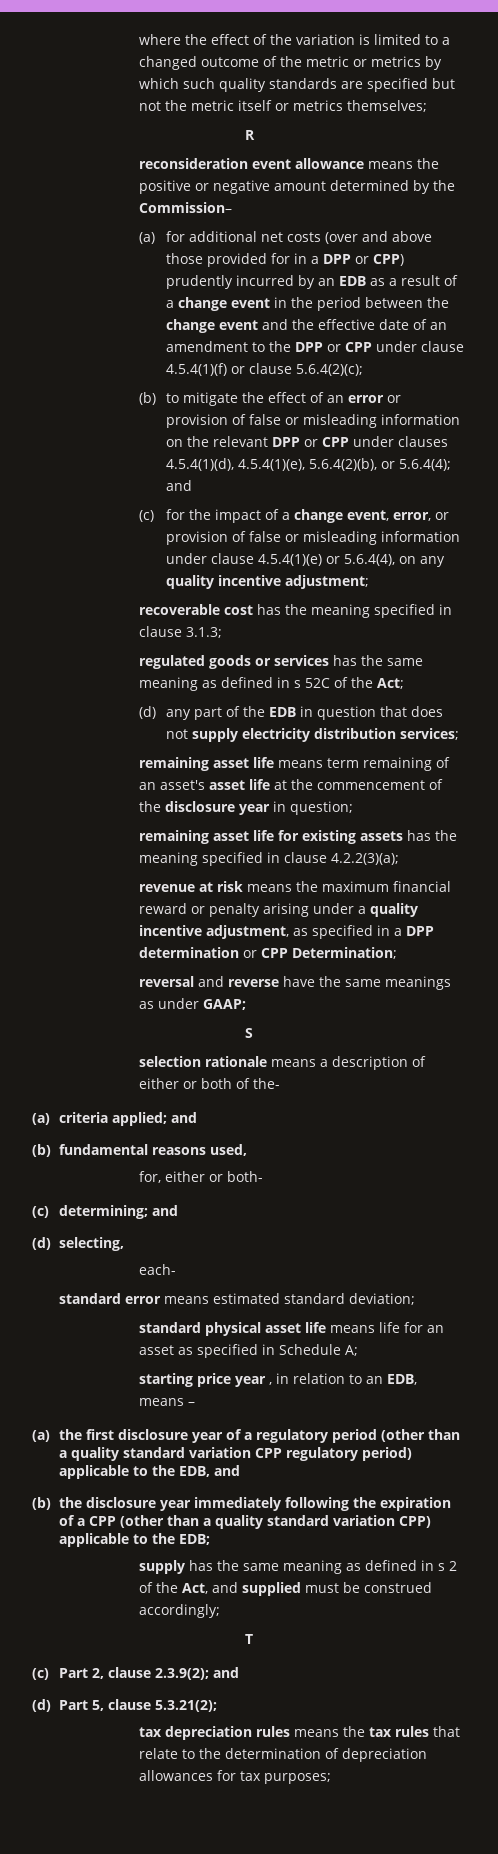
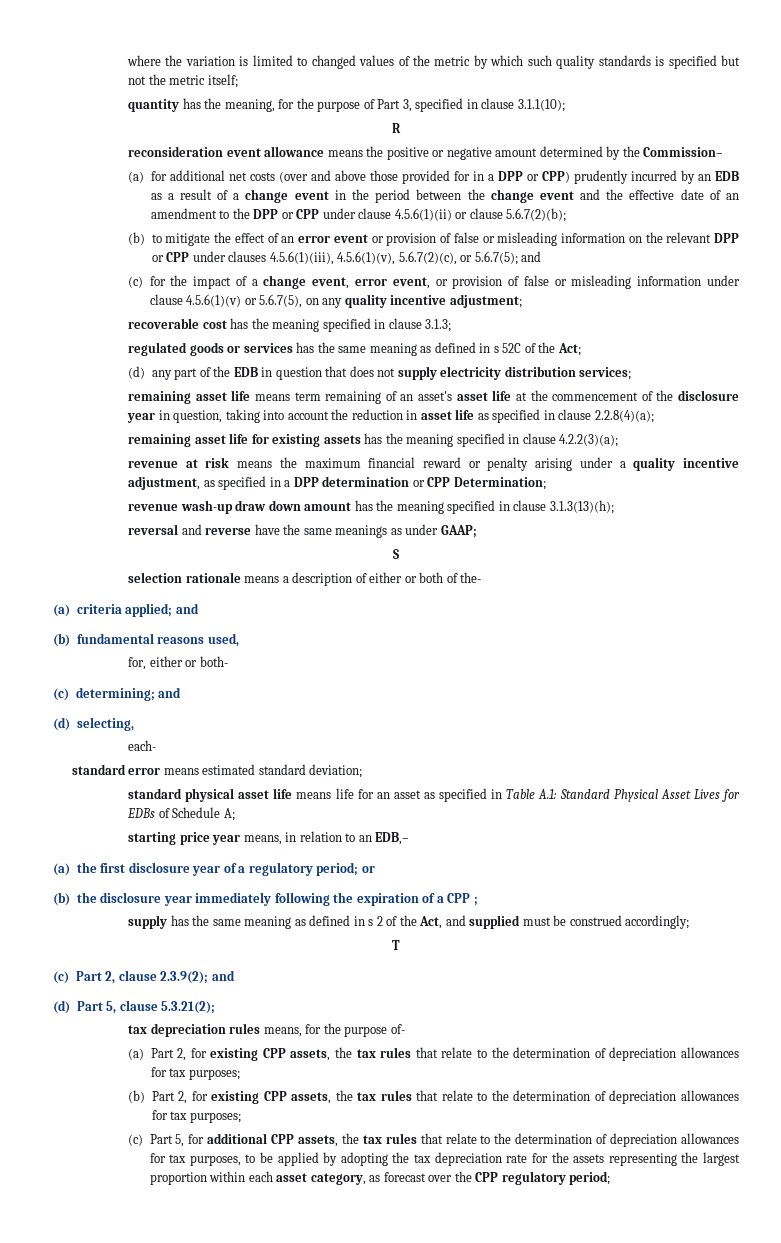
[211,34,293,45] effect of the -> (183, 60) none
[442,37,451,45] [139,56,260,70] a changed outcome -> [311,55,395,69] changed values
[353,56,422,67] or metrics -> (471, 61) none
[341,81,364,89] are -> [655,56,665,66] is
[238,100,428,112] itself or metrics themselves; -> [207,74,238,88] [128,98,565,112] itself; // quantity has the meaning, for the purpose of Part 3, specified in clause 3.1.1(10);
[166,363,228,376] 4.5.4(1)(f) -> [394,208,452,221] 4.5.6(1)(ii)
[296,364,364,376] 5.6.4(2)(c); -> [506,208,567,222] 5.6.7(2)(b);
(385, 399) none -> [333,234,368,243] event
[166,458,452,471] 4.5.4(1)(d), 4.5.4(1)(e), 5.6.4(2)(b), or 5.6.4(4); -> [269,251,518,265] 4.5.6(1)(iii), 4.5.6(1)(v), 5.6.7(2)(c), or 5.6.7(5);
[393,512,432,521] error, -> [354,277,430,289] error event,
[258,554,396,566] 4.5.4(1)(e) or 5.6.4(4), -> [186,294,303,308] 4.5.6(1)(v) or 5.6.7(5),
[290,801,354,815] question; -> [173,409,654,423] question, taking into account the reduction in asset life as specified in clause 2.2.8(4)(a);
(398, 953) none -> [128,500,614,514] // revenue wash-up draw down amount has the meaning specified in clause 3.1.3(13)(h);
(276, 1349) none -> [506,789,741,802] [127,808,170,818] Table A.1: Standard Physical Asset Lives for EDBs of
[269,1382,273,1385] , -> [243,835,282,845] means,
[387,1374,418,1385] [139,1398,196,1406] EDB, means – -> [375,832,410,845] EDB,–
[331,1429,460,1443] [58,1447,412,1461] [58,1465,240,1479] period (other than a quality standard variation CPP regulatory period) applicable to the EDB, and -> [316,862,375,876] period; or
[119,1515,431,1529] [58,1533,210,1547] (other than a quality standard variation CPP) applicable to the EDB; -> [473,896,478,906] ;
[294,1729,340,1737] means -> [263,1023,405,1037] [128,1048,331,1061] means, for the purpose of- // (a) Part 2, for existing CPP assets,
(332, 1778) none -> [128,1090,740,1104] [151,1110,241,1123] [128,1133,740,1147] [149,1152,740,1166] [149,1171,611,1185] // (b) Part 2, for existing CPP assets, the tax rules that relate to the determination of depreciation allowances for tax purposes; // (c) Part 5, for additional CPP assets, the tax rules that relate to the determination of depreciation allowances for tax purposes, to be applied by adopting the tax depreciation rate for the assets representing the largest proportion within each asset category, as forecast over the CPP regulatory period;

